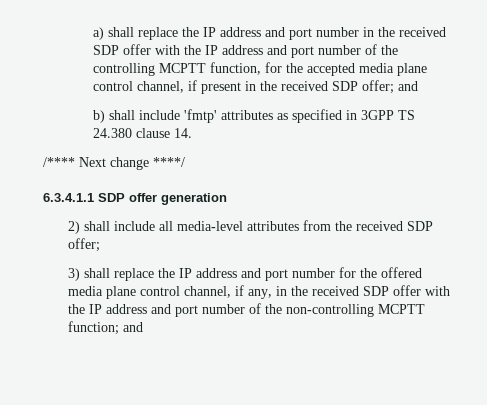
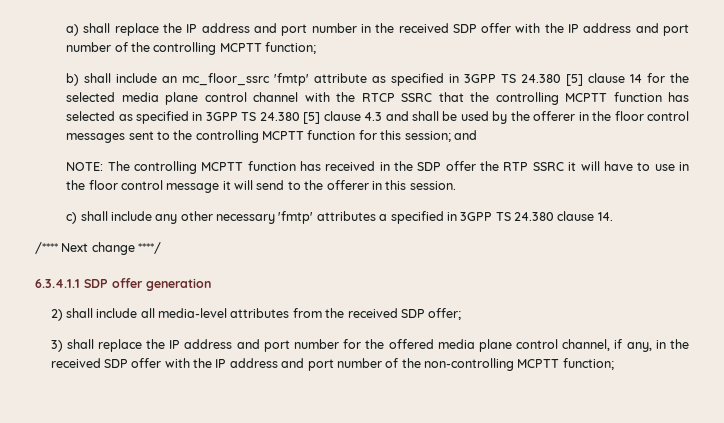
[209,62,427,76] [92,80,418,94] [92,110,180,123] function, for the accepted media plane control channel, if present in the received SDP offer; and // b) shall include -> [265,42,317,54] [66,73,689,86] [66,92,690,105] [66,111,689,124] [66,130,477,143] [66,161,690,174] [66,180,456,193] [66,211,276,224] function; // b) shall include an mc_floor_ssrc 'fmtp' attribute as specified in 3GPP TS 24.380 [5] clause 14 for the selected media plane control channel with the RTCP SSRC that the controlling MCPTT function has selected as specified in 3GPP TS 24.380 [5] clause 4.3 and shall be used by the offerer in the floor control messages sent to the controlling MCPTT function for this session; and // NOTE: The controlling MCPTT function has received in the SDP offer the RTP SSRC it will have to use in the floor control message it will send to the offerer in this session. // c) shall include any other necessary
[276,113,288,120] as -> [379,214,388,221] a
[122,322,143,332] and -> (614, 364) none

